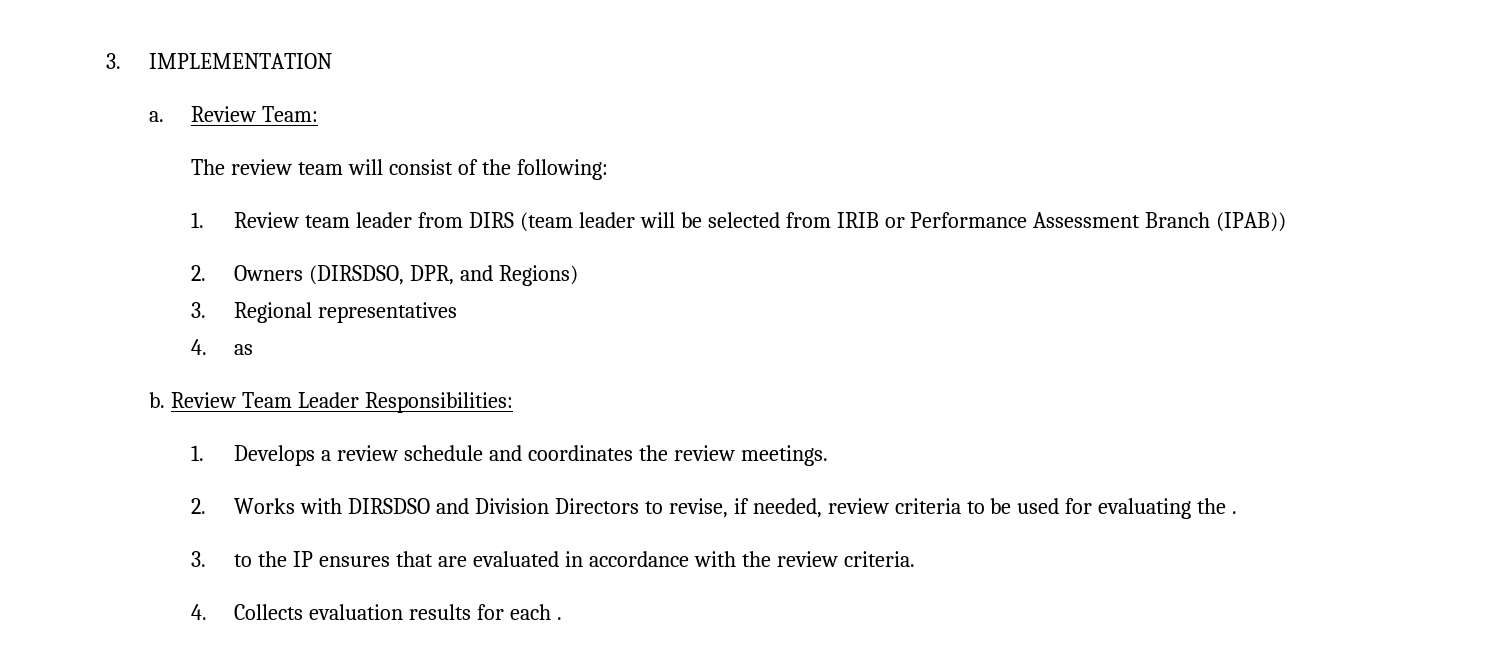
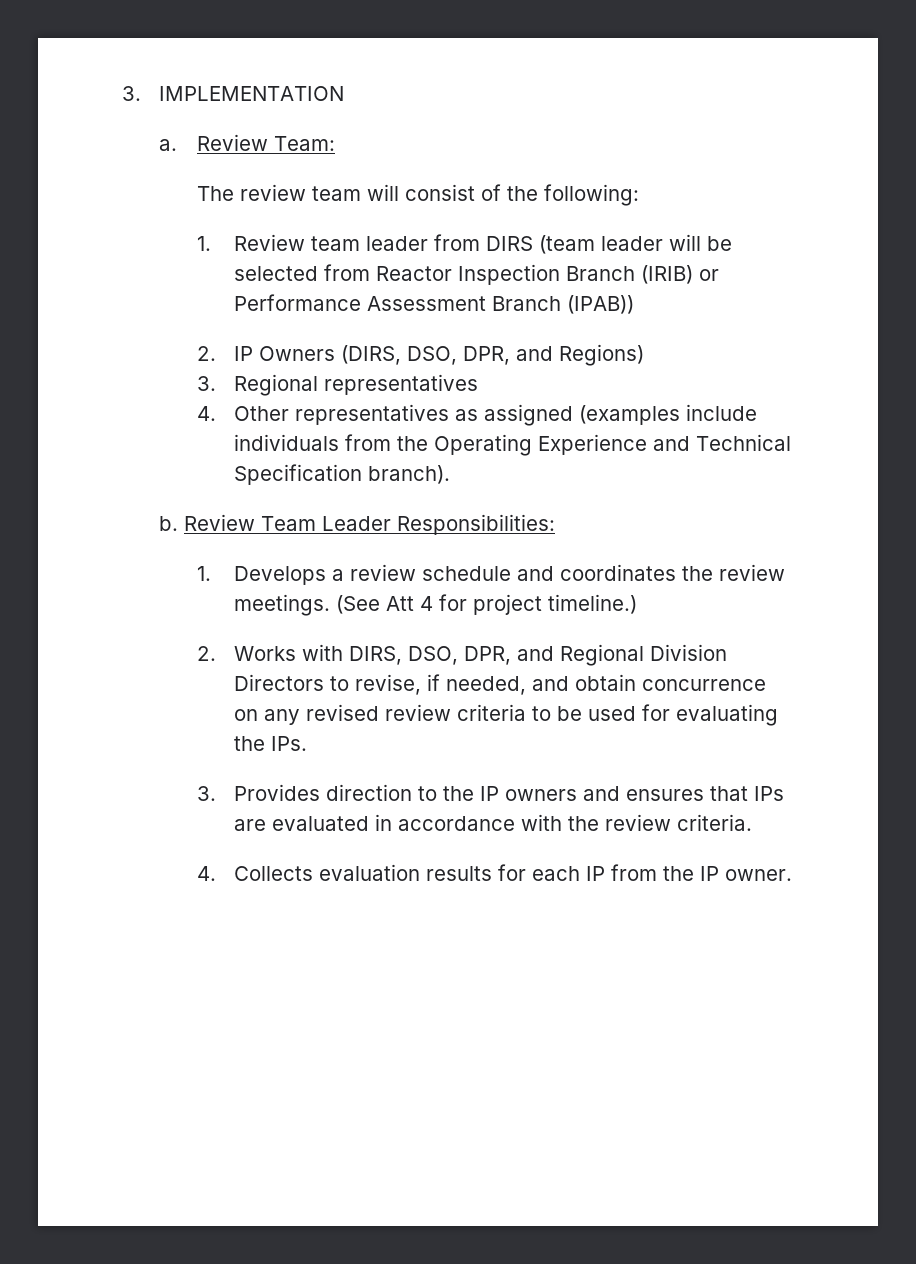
[836,212,879,228] IRIB -> [376,264,694,285] Reactor Inspection Branch (IRIB)
[234,265,405,285] Owners (DIRSDSO, -> [234,345,458,365] IP Owners (DIRS, DSO,
(208, 347) none -> [234,404,450,425] Other representatives
(254, 349) none -> [484,404,758,426] [234,434,792,456] [234,464,451,485] assigned (examples include individuals from the Operating Experience and Technical Specification branch).
[191,498,470,514] // 2. Works with DIRSDSO and -> [336,594,638,615] [196,644,645,666] (See Att 4 for project timeline.) // 2. Works with DIRS, DSO, DPR, and Regional
(822, 508) none -> [532,674,767,691] [234,704,380,725] and obtain concurrence on any revised
[1232,511,1238,514] [191,551,207,567] . // 3. -> [271,736,308,751] [196,784,413,801] IPs. // 3. Provides direction
(314, 559) none -> [505,786,621,801] owners and
(433, 559) none -> [754,786,785,801] IPs
[556,617,562,620] . -> [586,864,793,881] IP from the IP owner.

